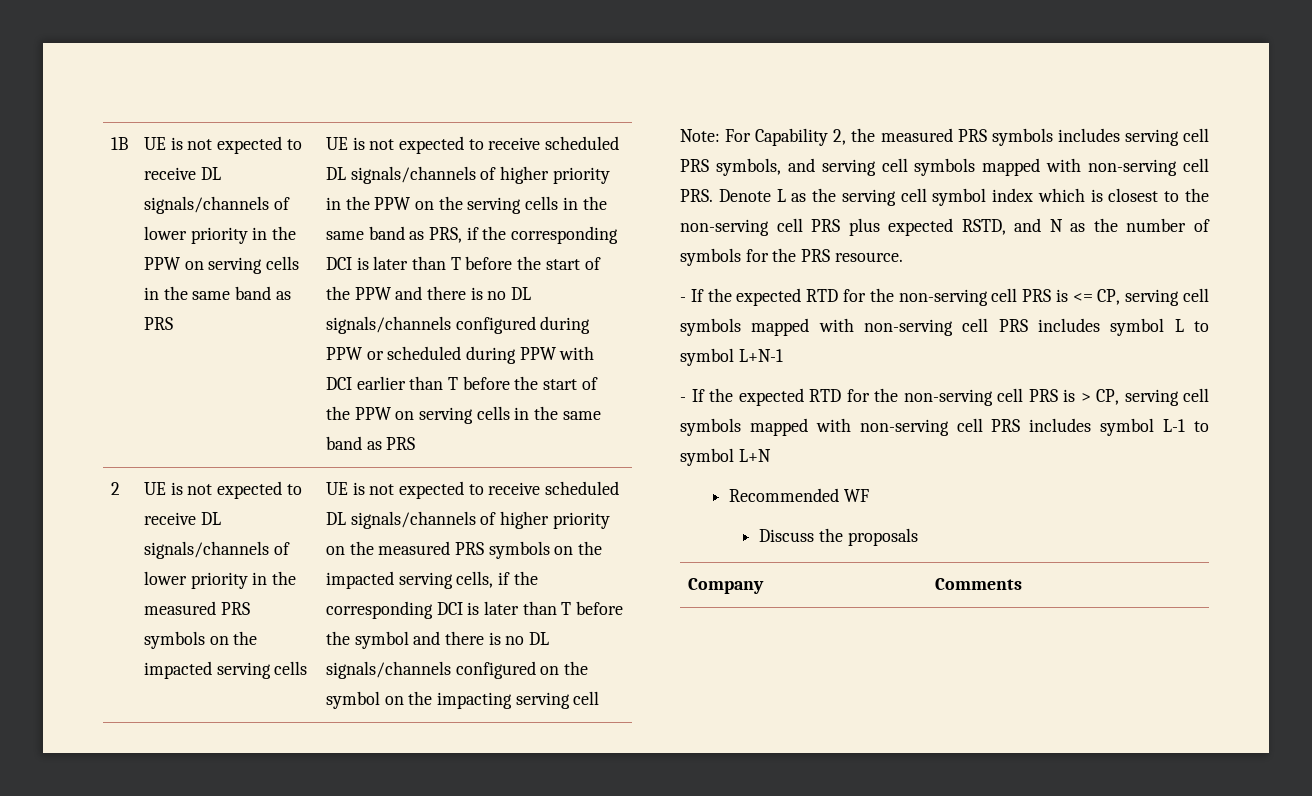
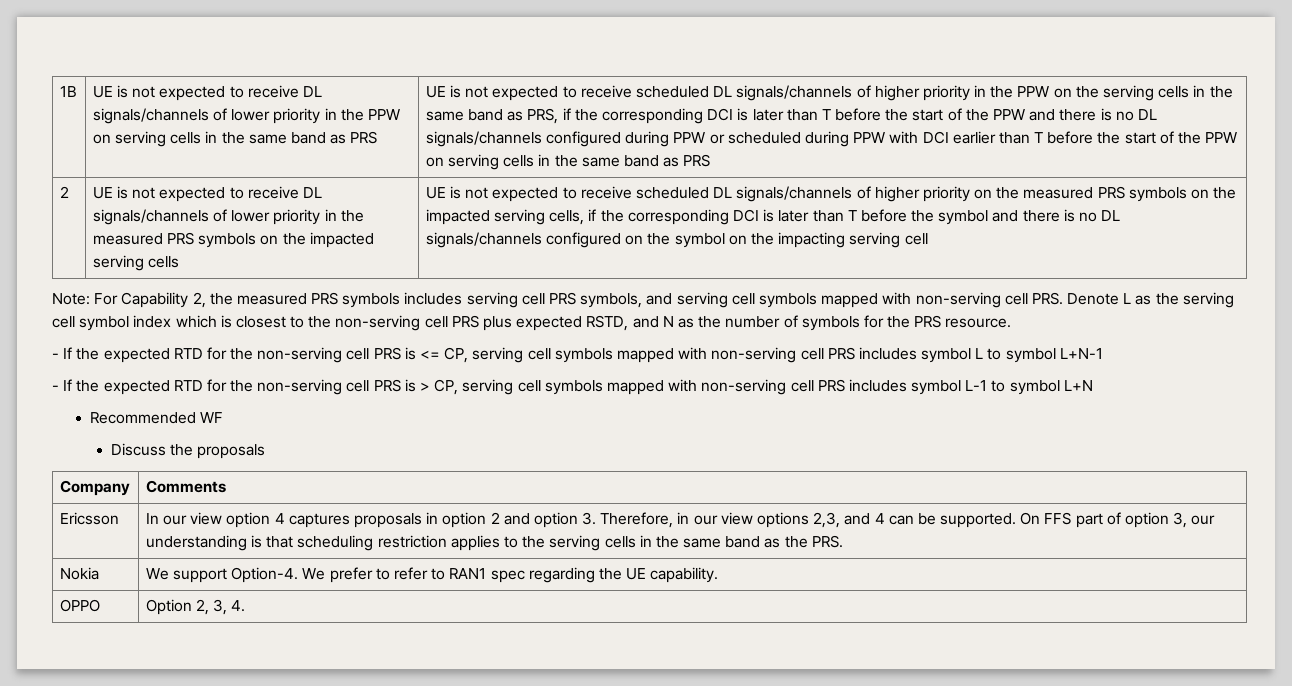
(1022, 584) none -> [59,512,119,525] [145,512,1216,528] [145,535,843,551] [59,567,99,580] [145,567,719,583] [59,599,100,612] [145,599,246,615] // Ericsson | In our view option 4 captures proposals in option 2 and option 3. Therefore, in our view options 2,3, and 4 can be supported. On FFS part of option 3, our understanding is that scheduling restriction applies to the serving cells in the same band as the PRS. // Nokia | We support Option-4. We prefer to refer to RAN1 spec regarding the UE capability. // OPPO | Option 2, 3, 4.

